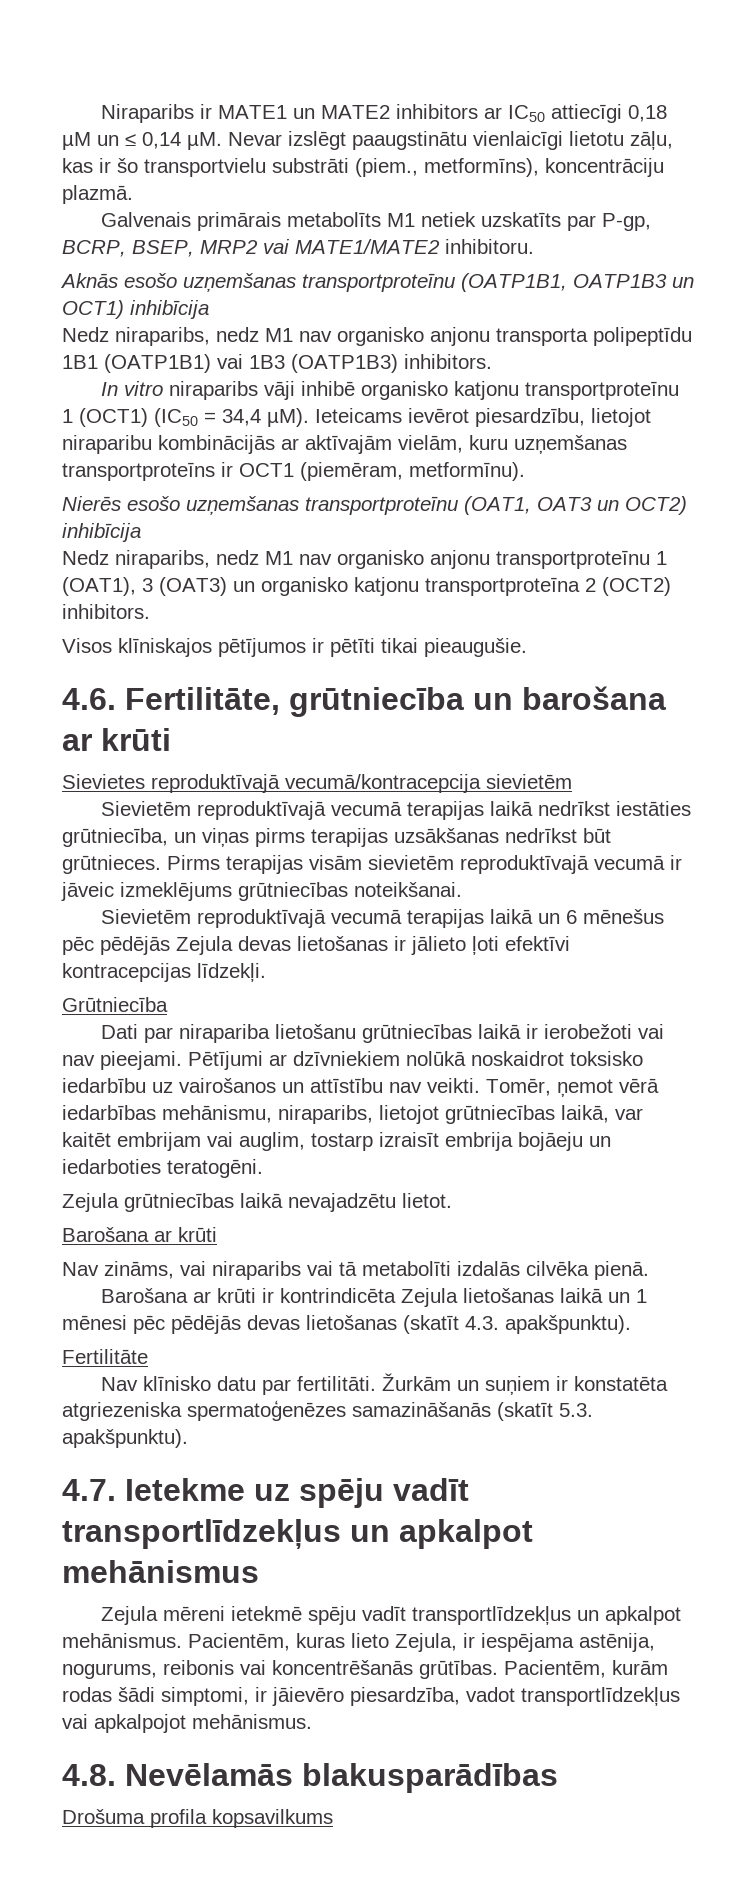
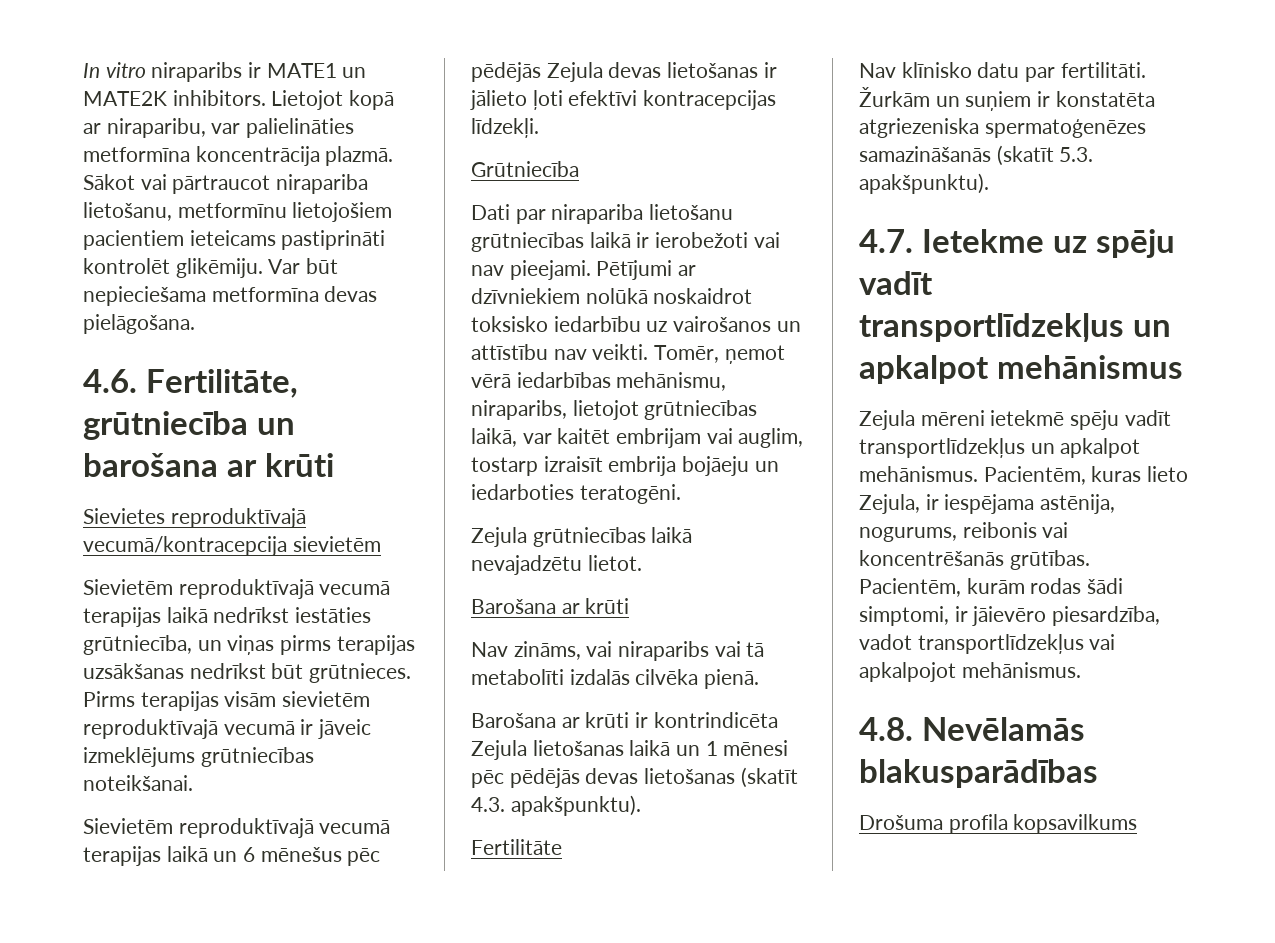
[100,104,667,123] [62,131,673,150] [62,158,664,177] [62,185,133,204] [100,212,651,231] [62,239,534,257] [60,273,694,292] [62,300,209,319] [62,327,692,346] [62,354,492,373] [100,381,679,400] [62,408,651,427] [62,435,627,454] [62,462,525,481] [62,496,687,515] [62,523,141,542] [62,550,667,569] [62,577,671,596] [62,604,150,619] [62,638,527,657] Niraparibs ir MATE1 un MATE2 inhibitors ar IC50 attiecīgi 0,18 µM un ≤ 0,14 µM. Nevar izslēgt paaugstinātu vienlaicīgi lietotu zāļu, kas ir šo transportvielu substrāti (piem., metformīns), koncentrāciju plazmā. // Galvenais primārais metabolīts M1 netiek uzskatīts par P-gp, BCRP, BSEP, MRP2 vai MATE1/MATE2 inhibitoru. // Aknās esošo uzņemšanas transportproteīnu (OATP1B1, OATP1B3 un OCT1) inhibīcija // Nedz niraparibs, nedz M1 nav organisko anjonu transporta polipeptīdu 1B1 (OATP1B1) vai 1B3 (OATP1B3) inhibitors. // In vitro niraparibs vāji inhibē organisko katjonu transportproteīnu 1 (OCT1) (IC50 = 34,4 µM). Ieteicams ievērot piesardzību, lietojot niraparibu kombinācijās ar aktīvajām vielām, kuru uzņemšanas transportproteīns ir OCT1 (piemēram, metformīnu). // Nierēs esošo uzņemšanas transportproteīnu (OAT1, OAT3 un OCT2) inhibīcija // Nedz niraparibs, nedz M1 nav organisko anjonu transportproteīnu 1 (OAT1), 3 (OAT3) un organisko katjonu transportproteīna 2 (OCT2) inhibitors. // Visos klīniskajos pētījumos ir pētīti tikai pieaugušie. -> [83,62,367,82] [83,90,395,110] [83,118,355,138] [83,146,394,166] [83,174,369,194] [83,202,393,222] [83,230,386,250] [83,258,339,278] [83,286,378,306] [83,314,195,334] In vitro niraparibs ir MATE1 un MATE2K inhibitors. Lietojot kopā ar niraparibu, var palielināties metformīna koncentrācija plazmā. Sākot vai pārtraucot nirapariba lietošanu, metformīnu lietojošiem pacientiem ieteicams pastiprināti kontrolēt glikēmiju. Var būt nepieciešama metformīna devas pielāgošana.

